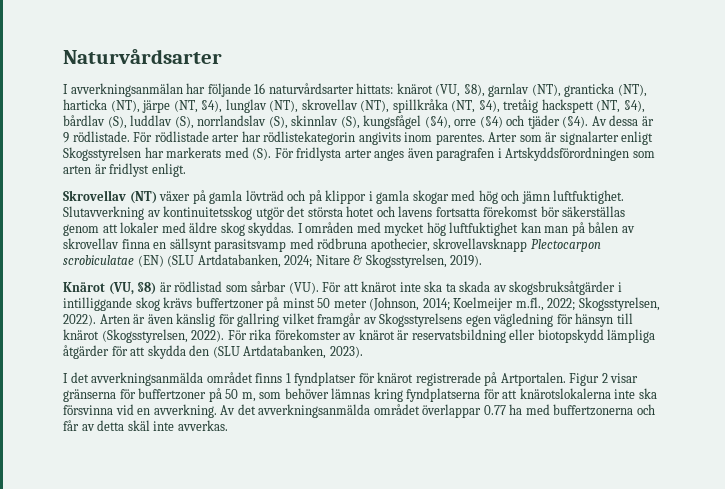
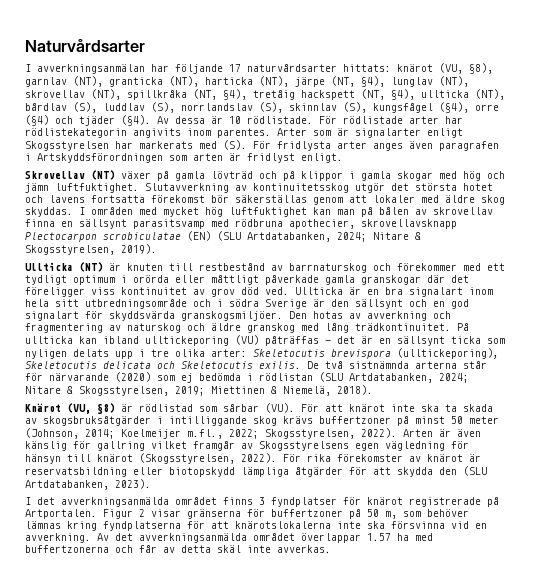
[254,83,266,94] 16 -> [229,64,241,72] 17
(645, 106) none -> [421,89,505,100] ullticka (NT),
[63,132,69,143] 9 -> [229,116,241,124] 10
(483, 261) none -> [25,262,505,273] [25,275,469,285] [25,287,493,297] [25,299,469,309] [25,311,451,321] [25,323,469,333] [25,335,505,346] [25,348,499,359] [25,361,487,369] [25,372,469,383] [25,385,373,396] // Ullticka (NT) är knuten till restbestånd av barrnaturskog och förekommer med ett tydligt optimum i orörda eller måttligt påverkade gamla granskogar där det föreligger viss kontinuitet av grov död ved. Ullticka är en bra signalart inom hela sitt utbredningsområde och i södra Sverige är den sällsynt och en god signalart för skyddsvärda granskogsmiljöer. Den hotas av avverkning och fragmentering av naturskog och äldre granskog med lång trädkontinuitet. På ullticka kan ibland ulltickeporing (VU) påträffas - det är en sällsynt ticka som nyligen delats upp i tre olika arter: Skeletocutis brevispora (ulltickeporing), Skeletocutis delicata och Skeletocutis exilis. De två sistnämnda arterna står för närvarande (2020) som ej bedömda i rödlistan (SLU Artdatabanken, 2024; Nitare & Skogsstyrelsen, 2019; Miettinen & Niemelä, 2018).
[285,373,291,383] 1 -> [259,497,265,505] 3
[483,405,506,415] 0.77 -> [367,533,391,541] 1.57

